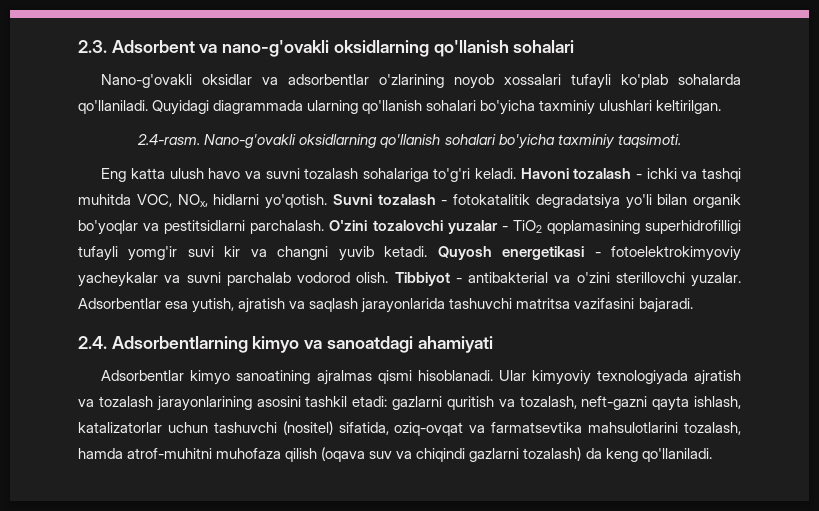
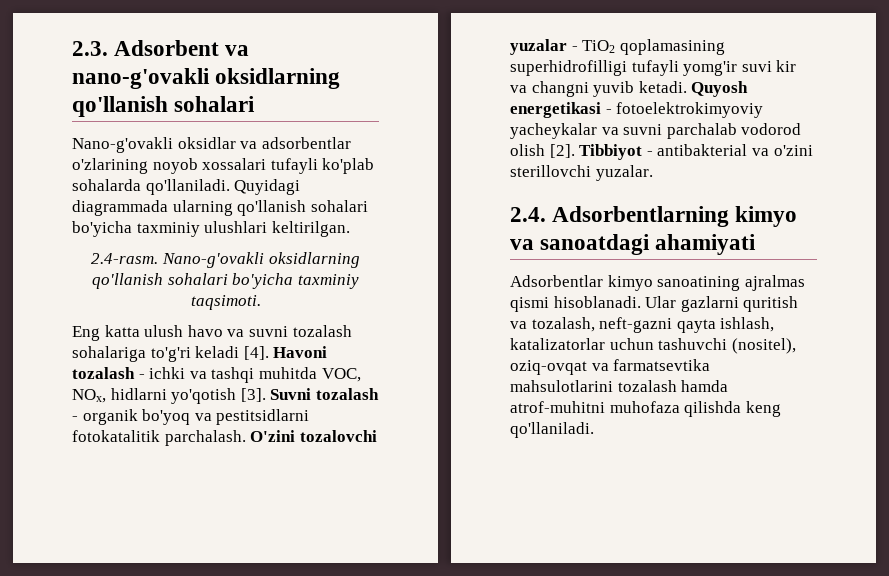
[475,168,517,179] keladi. -> [195,346,269,360] keladi [4].
[265,194,327,209] yo'qotish. -> [171,388,266,404] yo'qotish [3].
[453,194,741,209] [78,220,138,235] fotokatalitik degradatsiya yo'li bilan organik bo'yoqlar -> [82,409,191,425] organik bo'yoq
(246, 227) none -> [72,430,160,442] fotokatalitik
[356,272,389,283] olish. -> [510,144,575,158] olish [2].
[78,298,693,313] Adsorbentlar esa yutish, ajratish va saqlash jarayonlarida tashuvchi matritsa vazifasini bajaradi. -> (653, 173) none
[531,370,742,385] [78,396,388,411] kimyoviy texnologiyada ajratish va tozalash jarayonlarining asosini tashkil etadi: -> (677, 302) none
[282,421,389,435] (nositel) sifatida, -> [731,338,796,354] (nositel),
[684,422,742,435] tozalash, -> [617,380,677,392] tozalash
[285,447,602,462] qilish (oqava suv va chiqindi gazlarni tozalash) da -> [684,401,742,417] qilishda

